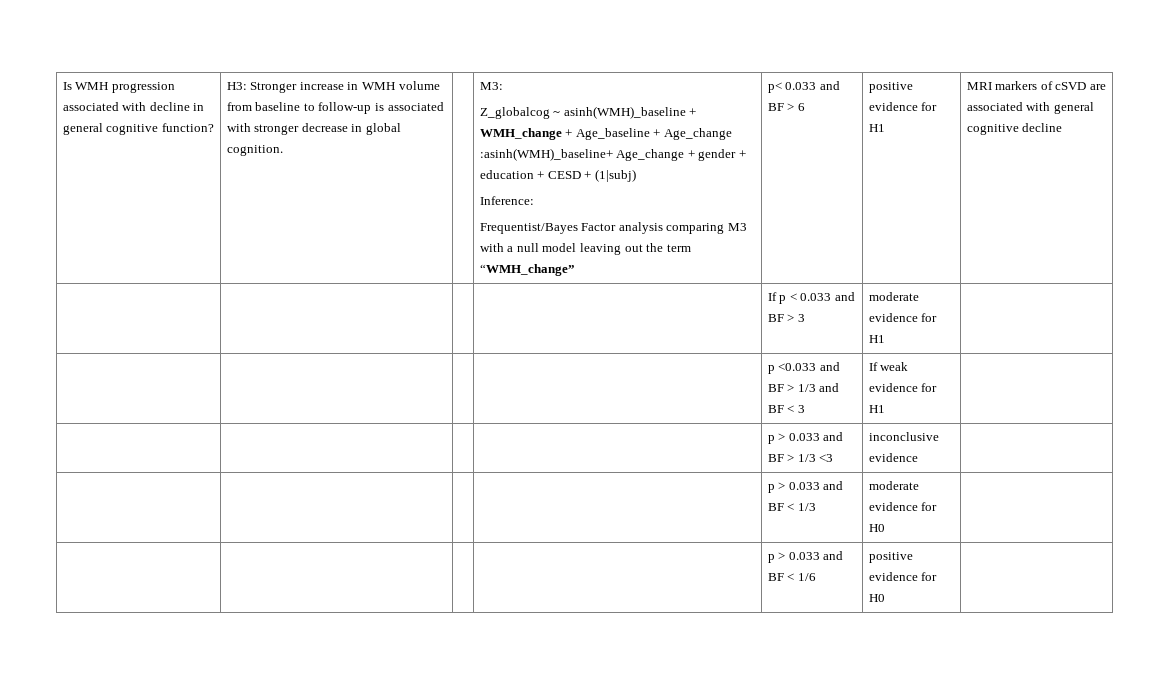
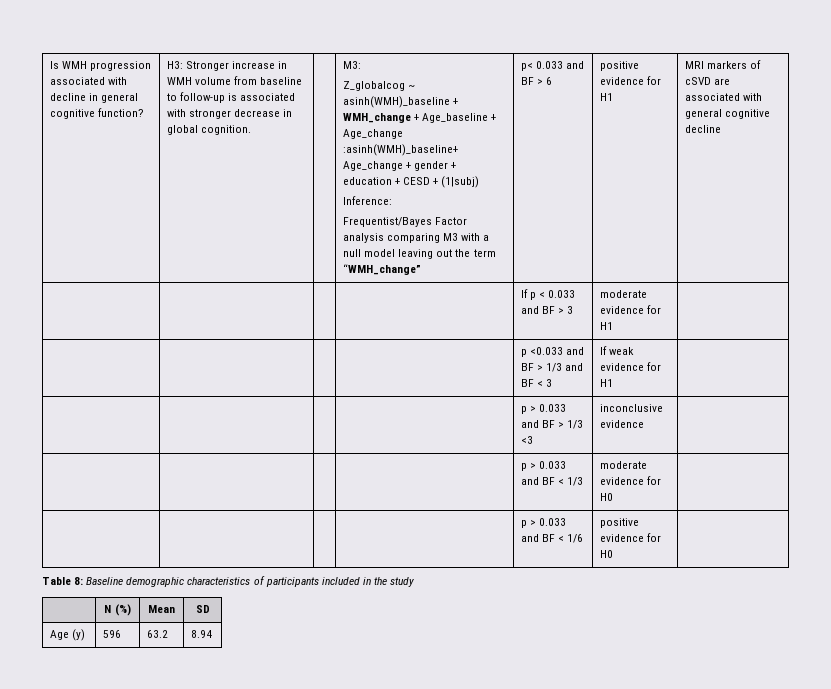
(885, 598) none -> [42,576,415,587] [104,604,131,616] [148,605,175,613] [195,605,210,613] [50,629,86,641] [103,630,122,638] [147,630,169,638] [191,630,213,638] // Table 8: Baseline demographic characteristics of participants included in the study // | N (%) | Mean | SD // Age (y) | 596 | 63.2 | 8.94

